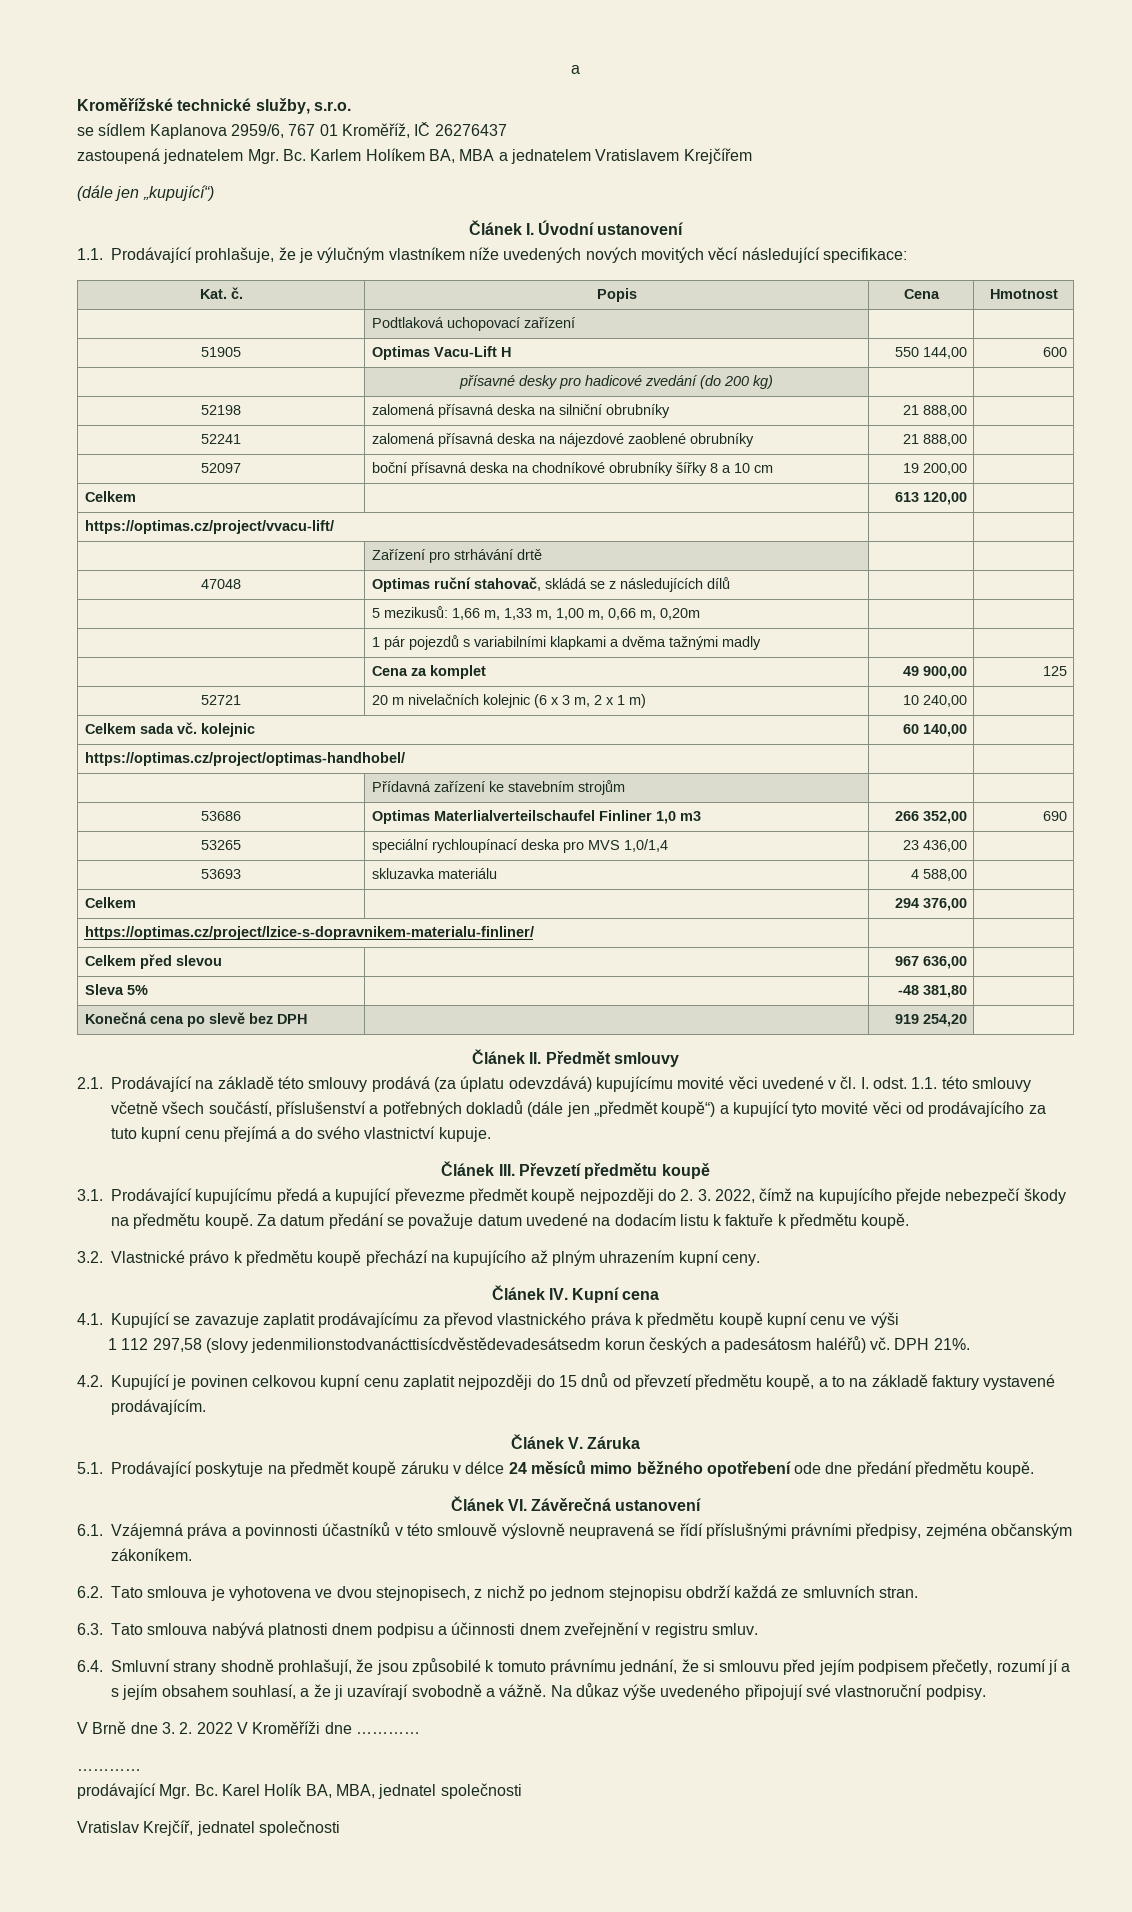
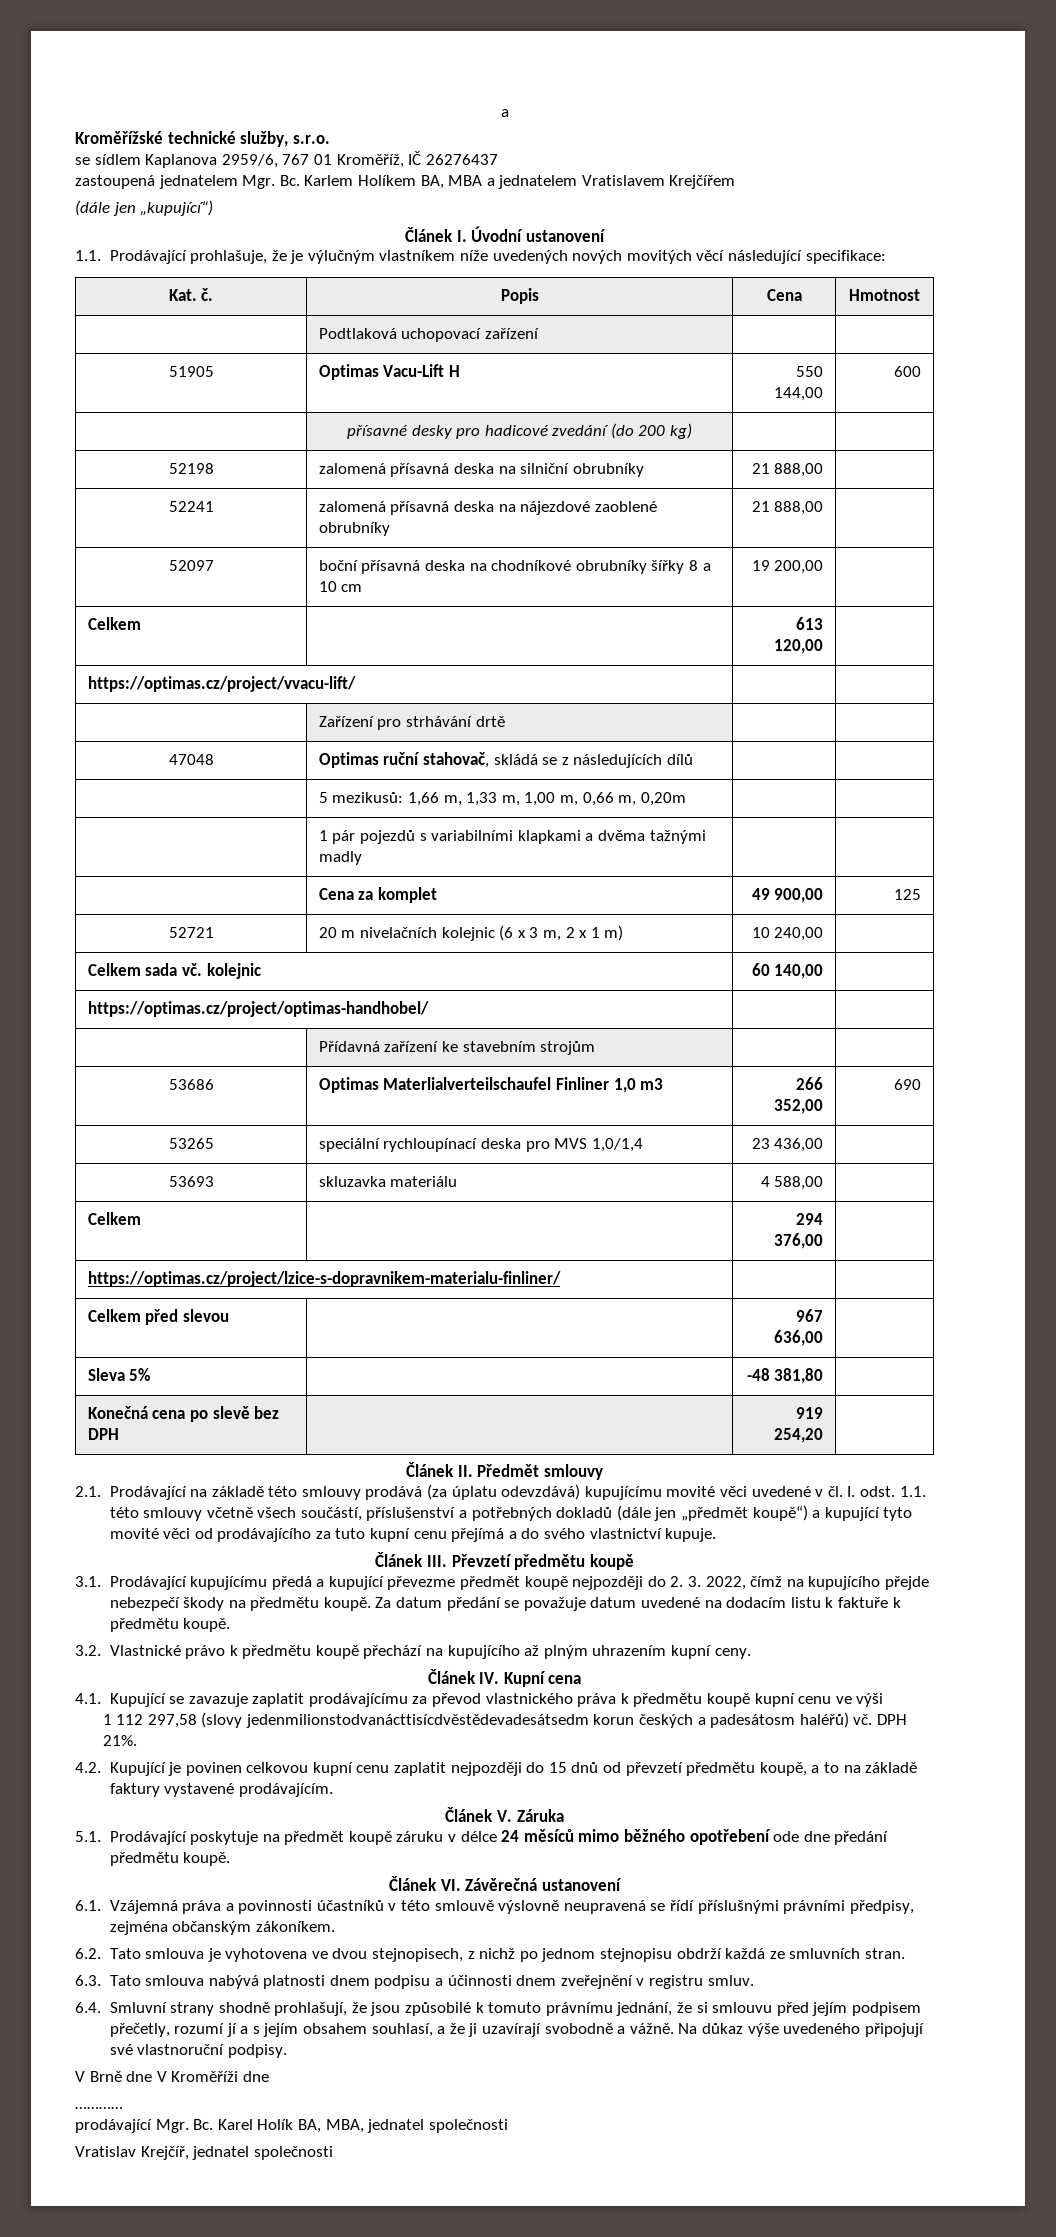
[161,1722,233,1734] 3. 2. 2022 -> (153, 2076) none
[355,1732,420,1734] ………… -> (269, 2076) none

